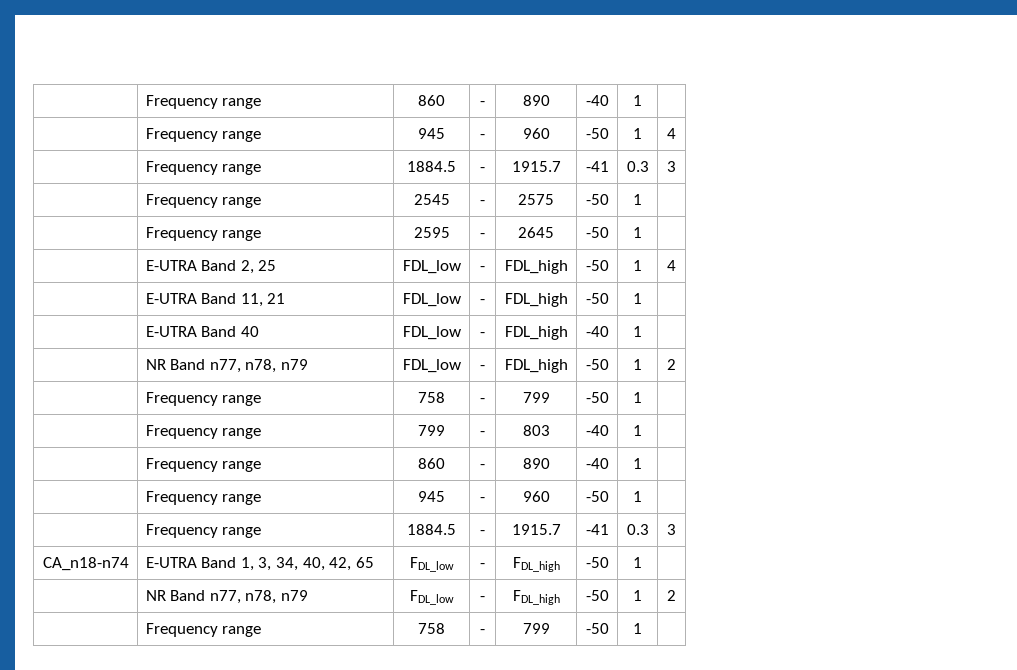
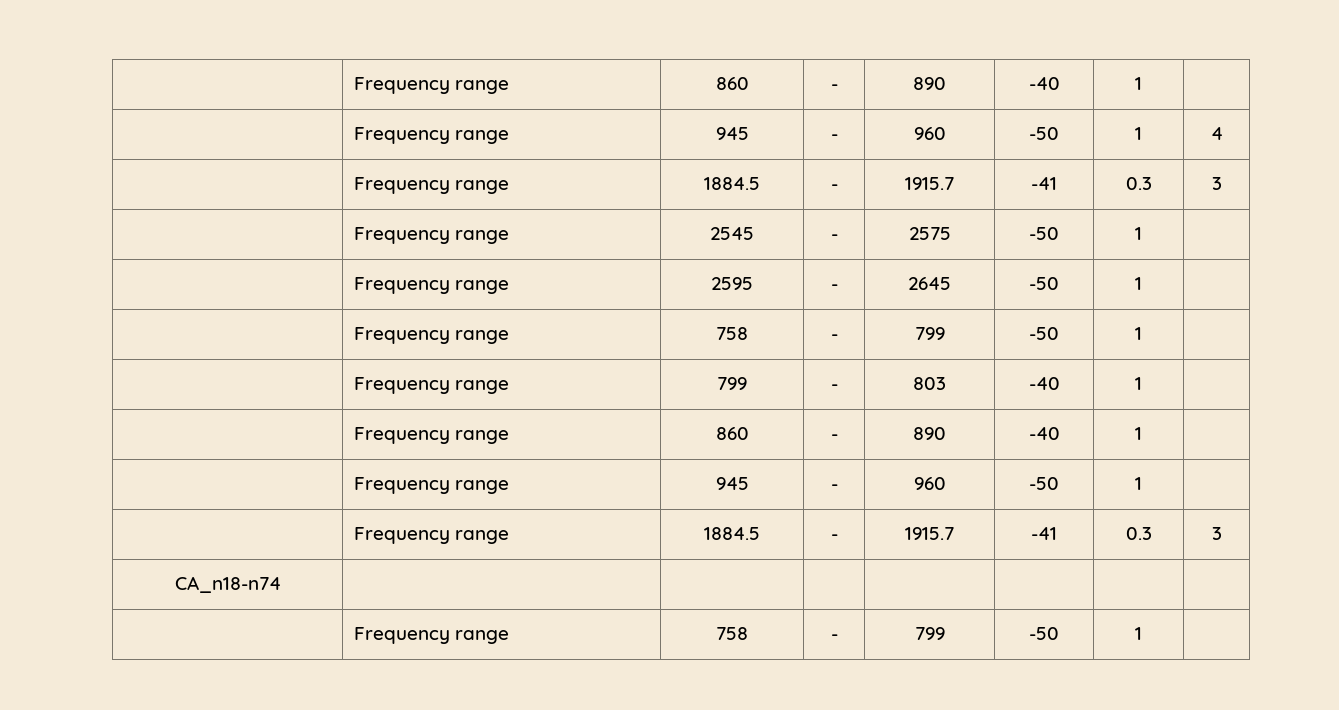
[145,260,277,274] [402,260,461,274] [480,266,485,271] [504,260,568,274] [585,260,609,271] [633,260,642,271] [667,260,676,271] [145,293,286,307] [402,293,461,307] [480,299,485,304] [504,293,568,307] [585,293,609,304] [633,293,642,304] [145,326,259,337] [402,326,461,340] [480,332,485,337] [504,326,568,340] [585,326,609,337] [633,326,642,337] [145,359,308,373] [402,359,461,373] [480,365,485,370] [504,359,568,373] [585,359,609,370] [633,359,642,370] [667,359,676,370] // | E-UTRA Band 2, 25 | FDL_low | - | FDL_high | -50 | 1 | 4 // | E-UTRA Band 11, 21 | FDL_low | - | FDL_high | -50 | 1 | // | E-UTRA Band 40 | FDL_low | - | FDL_high | -40 | 1 | // | NR Band n77, n78, n79 | FDL_low | - | FDL_high | -50 | 1 | 2 -> (1142, 283) none
[145,557,374,571] [409,557,454,572] [480,563,485,568] [512,557,560,572] [585,557,609,568] [633,557,642,568] [145,590,308,604] [409,590,454,605] [480,596,485,601] [512,590,560,605] [585,590,609,601] [633,590,642,601] [667,590,676,601] E-UTRA Band 1, 3, 34, 40, 42, 65 | FDL_low | - | FDL_high | -50 | 1 | // | NR Band n77, n78, n79 | FDL_low | - | FDL_high | -50 | 1 | 2 -> (281, 584) | | | | | |

